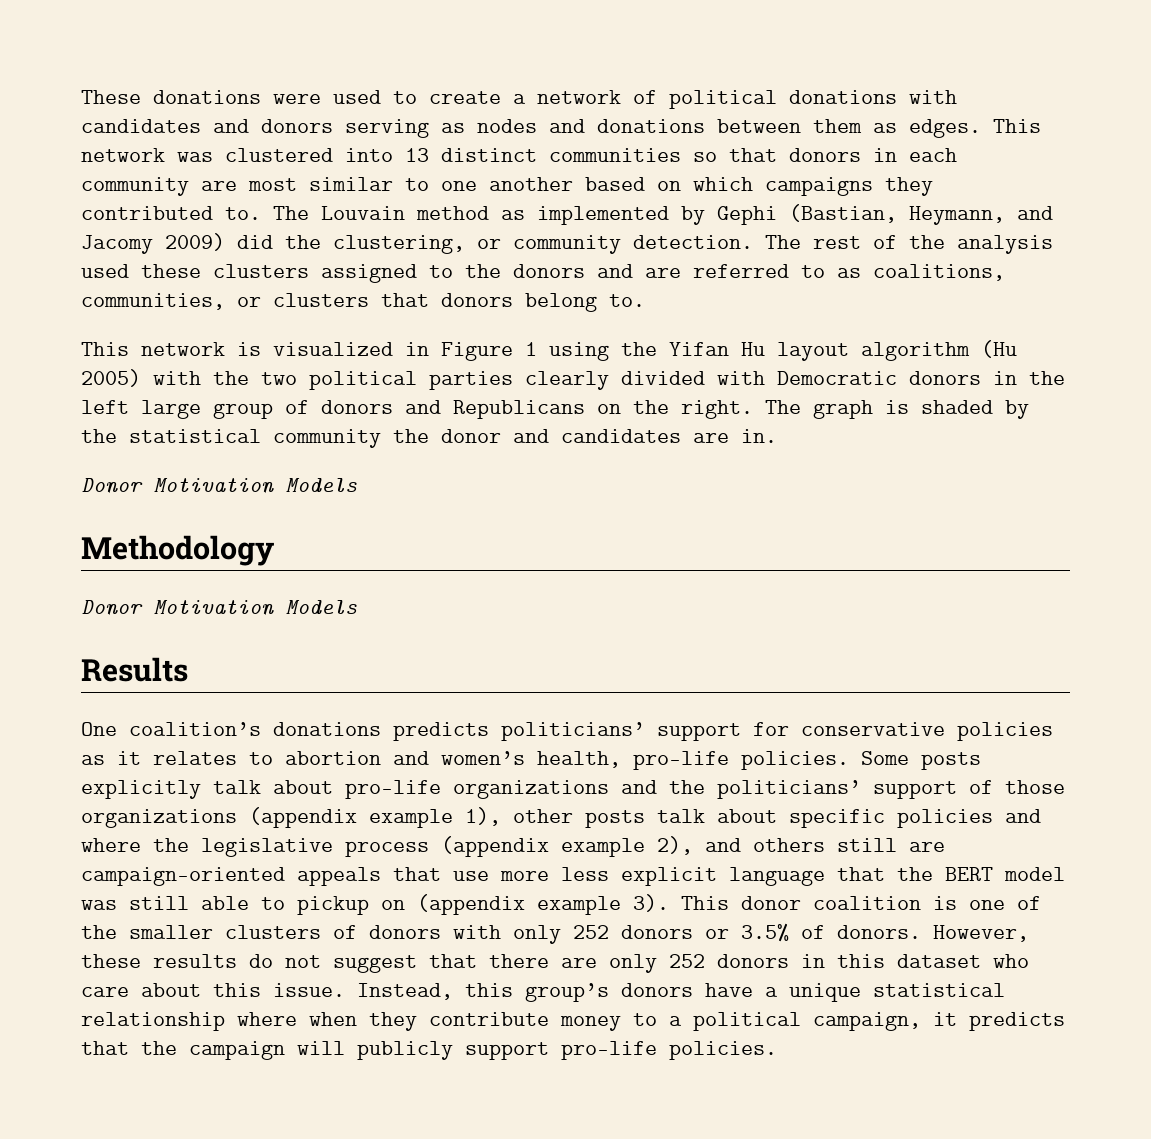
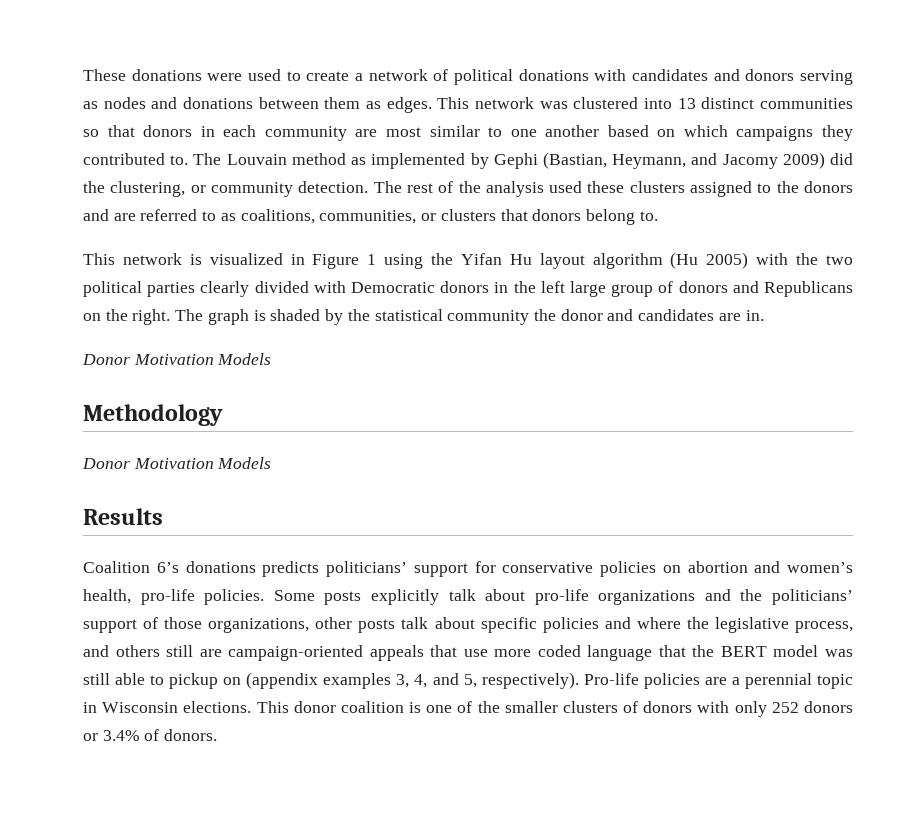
[81,722,261,736] One coalition’s -> [83,561,179,573] Coalition 6’s
[81,751,273,765] as it relates to -> [662,565,681,573] on
[81,807,501,828] organizations (appendix example 1), -> [208,618,310,633] organizations,
[345,836,693,857] process (appendix example 2), -> [794,621,853,633] process,
[561,867,717,886] less explicit -> [537,645,581,657] coded
[537,894,669,915] example 3). -> [323,672,853,689] [83,701,252,713] examples 3, 4, and 5, respectively). Pro-life policies are a perennial topic in Wisconsin elections.
[741,923,789,942] 3.5% -> [102,730,140,741] 3.4%
[933,925,1029,942] [81,954,1029,973] [81,983,1005,1002] [81,1012,1065,1031] [81,1041,777,1060] However, these results do not suggest that there are only 252 donors in this dataset who care about this issue. Instead, this group’s donors have a unique statistical relationship where when they contribute money to a political campaign, it predicts that the campaign will publicly support pro-life policies. -> (218, 735) none

